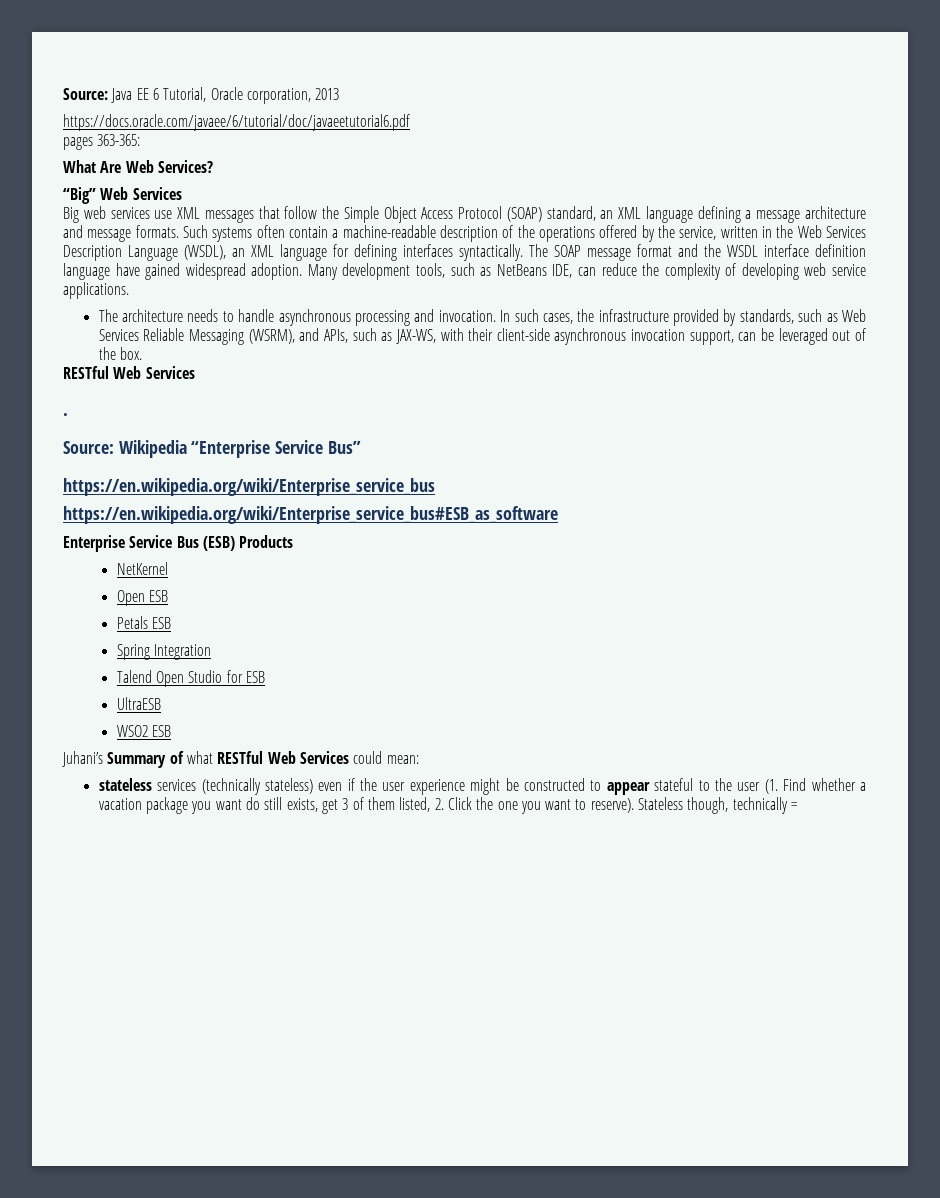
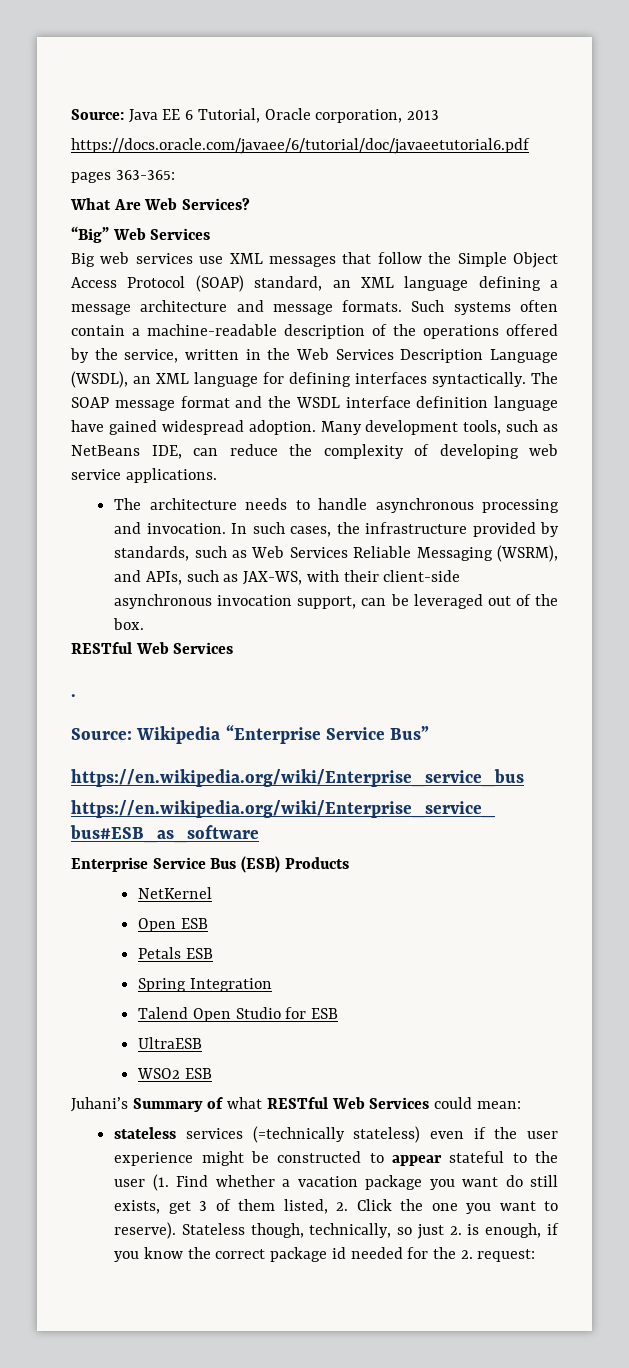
[201,778,261,795] (technically -> [252,1126,345,1143] (=technically
[732,797,798,814] technically = -> [309,1223,560,1239] [114,1247,536,1262] technically, so just 2. is enough, if you know the correct package id needed for the 2. request:

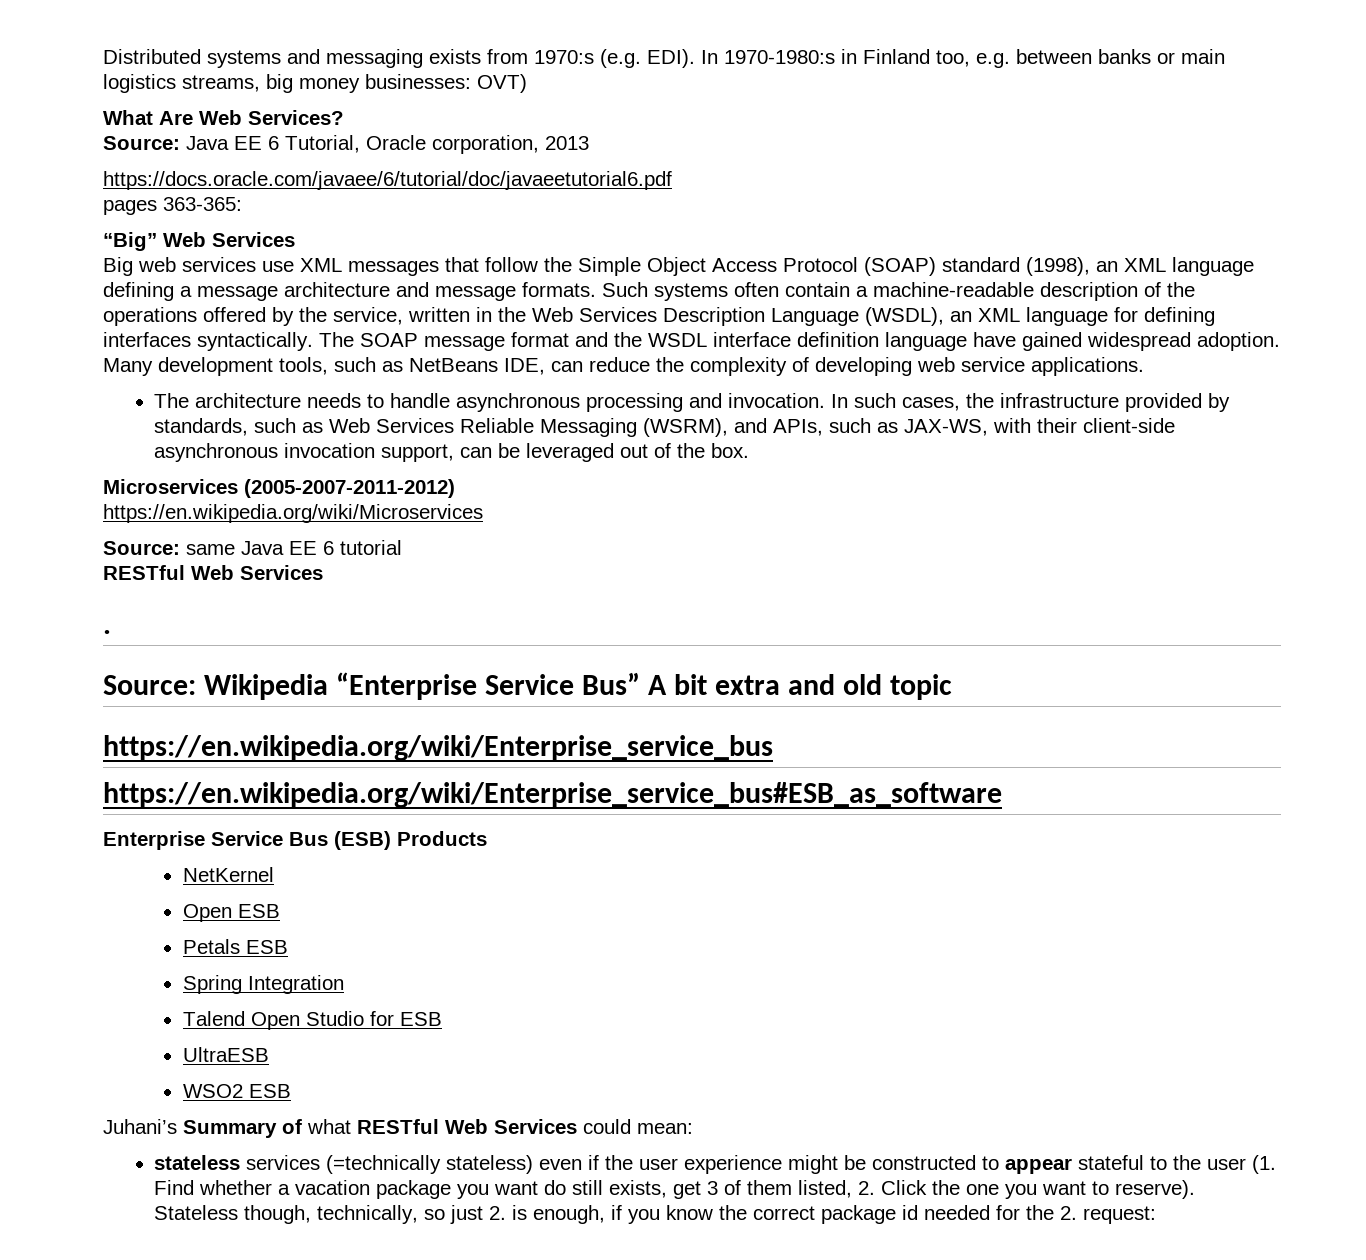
(71, 114) none -> [103,49,1225,68] [103,74,527,93] [103,110,344,125] Distributed systems and messaging exists from 1970:s (e.g. EDI). In 1970-1980:s in Finland too, e.g. between banks or main logistics streams, big money businesses: OVT) // What Are Web Services? //
[70,198,251,210] // What Are Web Services? -> (242, 204) none
[254,276,323,291] standard, -> [942,257,1090,276] standard (1998),
(145, 624) none -> [103,479,455,498] [103,504,483,523] [103,540,402,555] // Microservices (2005-2007-2011-2012) // https://en.wikipedia.org/wiki/Microservices // Source: same Java EE 6 tutorial
(430, 733) none -> [647,674,952,700] A bit extra and old topic

